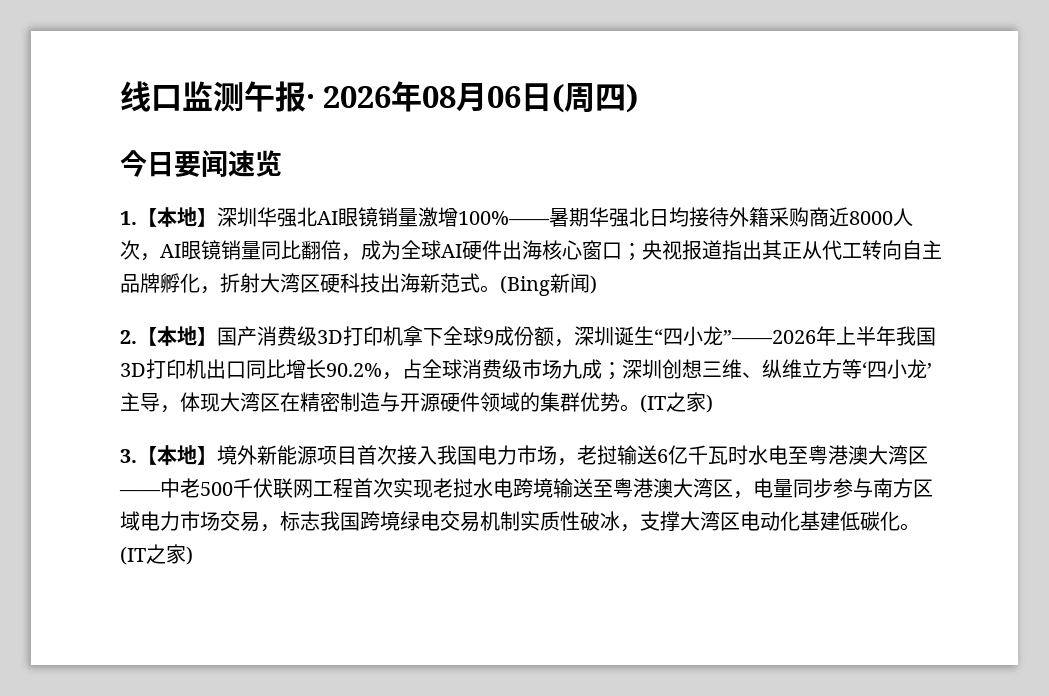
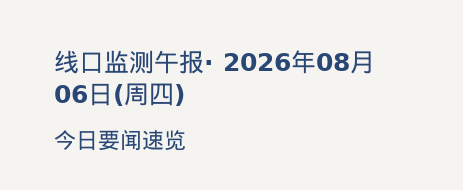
[120,207,913,227] [120,240,942,261] [120,273,597,296] [120,326,936,347] [120,359,932,380] [120,392,713,413] [120,445,928,466] [119,478,933,499] [120,511,920,532] [120,544,193,565] // 1.【本地】深圳华强北AI眼镜销量激增100%——暑期华强北日均接待外籍采购商近8000人次，AI眼镜销量同比翻倍，成为全球AI硬件出海核心窗口；央视报道指出其正从代工转向自主品牌孵化，折射大湾区硬科技出海新范式。(Bing新闻) // 2.【本地】国产消费级3D打印机拿下全球9成份额，深圳诞生“四小龙”——2026年上半年我国3D打印机出口同比增长90.2%，占全球消费级市场九成；深圳创想三维、纵维立方等‘四小龙’主导，体现大湾区在精密制造与开源硬件领域的集群优势。(IT之家) // 3.【本地】境外新能源项目首次接入我国电力市场，老挝输送6亿千瓦时水电至粤港澳大湾区——中老500千伏联网工程首次实现老挝水电跨境输送至粤港澳大湾区，电量同步参与南方区域电力市场交易，标志我国跨境绿电交易机制实质性破冰，支撑大湾区电动化基建低碳化。(IT之家) -> (186, 140) none

